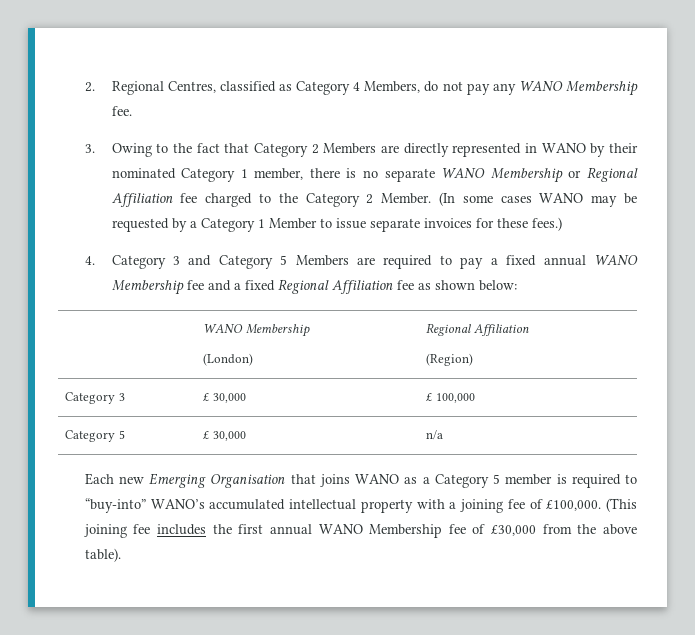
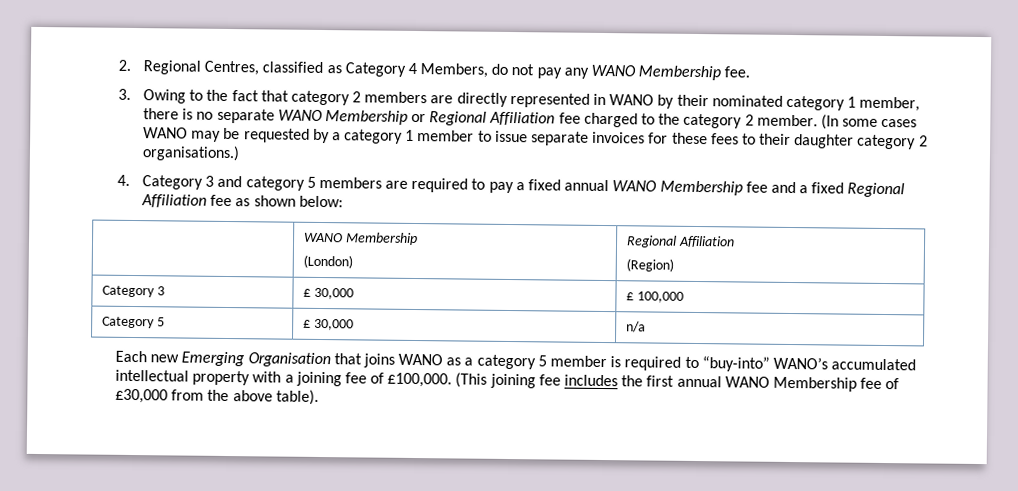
[253,143,377,157] Category 2 Members -> [290,90,428,106] category 2 members
[181,168,236,182] Category -> [785,95,845,111] category
[305,193,432,207] Category 2 Member. -> [683,113,818,129] category 2 member.
[200,218,317,232] Category 1 Member -> [344,129,475,144] category 1 member
[531,217,562,231] fees.) -> [710,133,928,150] [141,145,240,162] fees to their daughter category 2 organisations.)
[218,255,349,269] Category 5 Members -> [245,176,382,191] category 5 members
[434,474,489,488] Category -> [476,354,536,370] category

